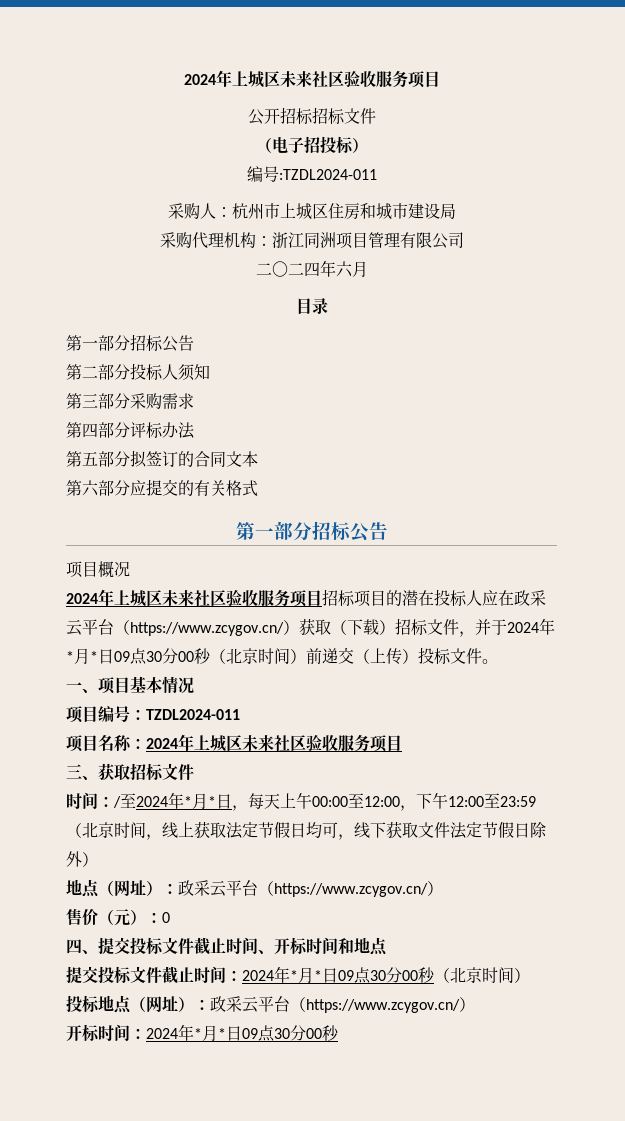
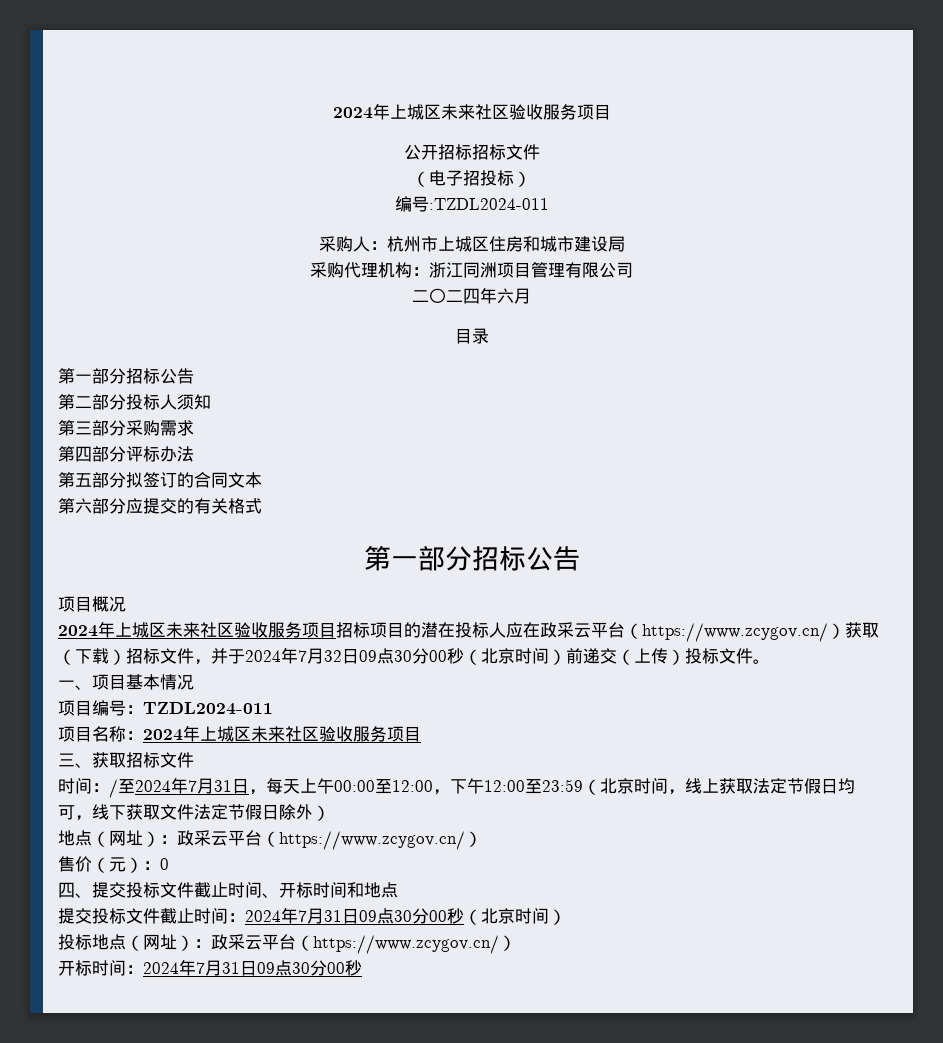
[66,648,98,664] *月* -> [298,648,342,664] 7月32
[184,793,216,809] *月* -> [188,778,232,794] 7月31
[290,967,322,983] *月* -> [298,908,342,924] 7月31
[194,1025,226,1041] *月* -> [196,960,240,976] 7月31

